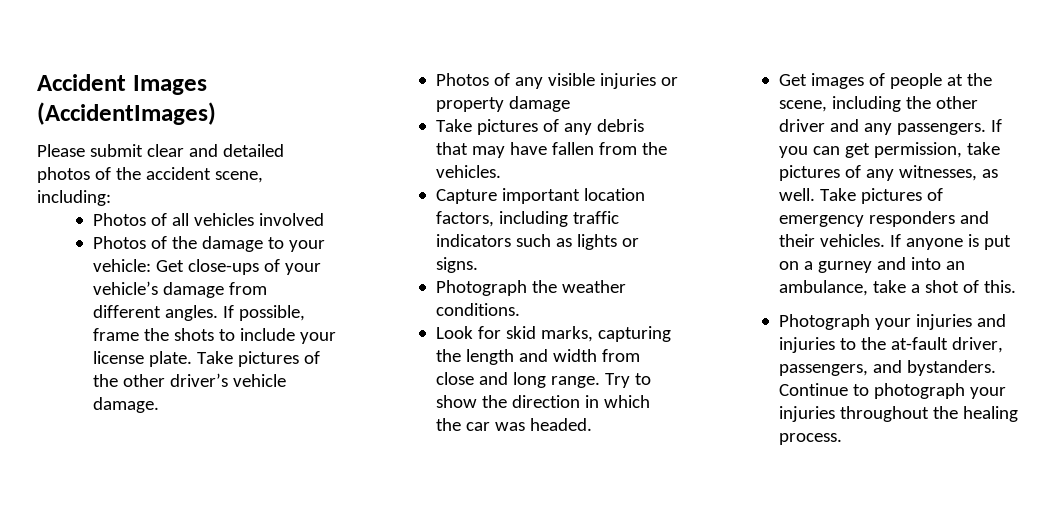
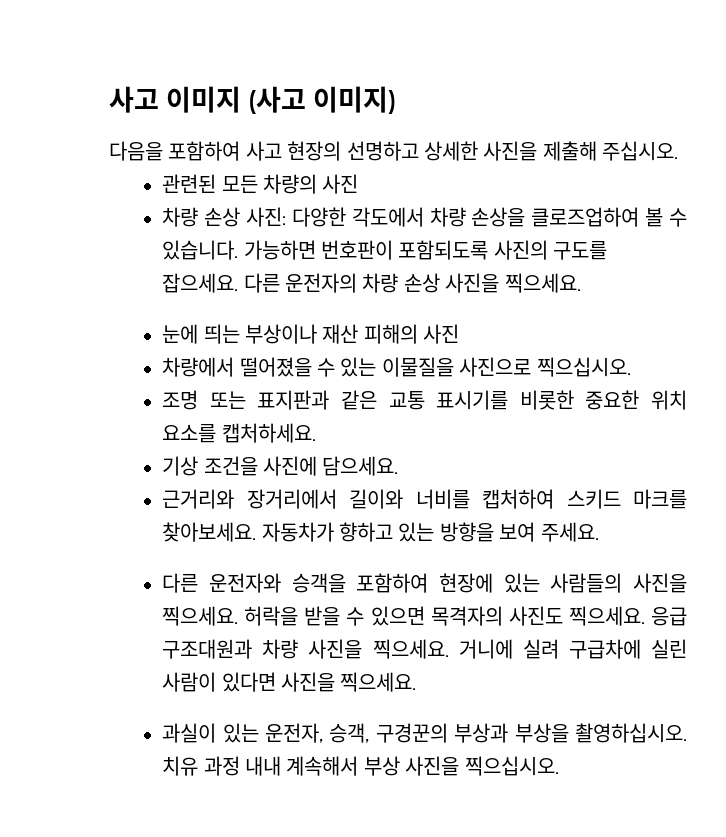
[37,74,207,95] [37,102,216,125] [37,144,284,157] [37,167,263,183] [37,190,111,206] [93,213,325,226] [93,236,326,252] [93,259,322,275] [93,281,268,298] [93,305,306,321] [93,328,337,344] [93,351,321,367] [93,373,287,387] [93,397,160,413] [436,73,679,89] [436,96,571,112] [436,119,645,135] [436,142,668,158] [436,165,502,178] [436,188,646,204] [436,211,620,227] [436,234,640,250] [436,257,479,273] [436,280,627,296] [436,303,521,316] [436,326,672,342] [436,349,641,365] [436,372,652,388] [436,395,651,408] [436,418,593,431] [779,73,993,89] [779,96,979,112] [779,119,1003,135] [779,142,1001,158] [779,165,999,181] [779,188,944,204] [779,211,990,227] [779,234,1012,250] [779,257,966,273] [779,280,1017,296] [779,314,1007,330] [779,337,1004,353] [779,360,997,376] [779,383,1007,399] [779,406,1019,422] [779,433,843,445] Accident Images (AccidentImages) // Please submit clear and detailed photos of the accident scene, including: // Photos of all vehicles involved // Photos of the damage to your vehicle: Get close-ups of your vehicle’s damage from different angles. If possible, frame the shots to include your license plate. Take pictures of the other driver’s vehicle damage. // Photos of any visible injuries or property damage // Take pictures of any debris that may have fallen from the vehicles. // Capture important location factors, including traffic indicators such as lights or signs. // Photograph the weather conditions. // Look for skid marks, capturing the length and width from close and long range. Try to show the direction in which the car was headed. // Get images of people at the scene, including the other driver and any passengers. If you can get permission, take pictures of any witnesses, as well. Take pictures of emergency responders and their vehicles. If anyone is put on a gurney and into an ambulance, take a shot of this. // Photograph your injuries and injuries to the at-fault driver, passengers, and bystanders. Continue to photograph your injuries throughout the healing process. -> [109,86,395,114] [109,141,679,161] [162,174,359,194] [162,207,687,227] [162,240,608,260] [162,273,581,293] [162,324,460,344] [162,357,631,377] [162,390,688,410] [162,423,316,443] [162,456,399,476] [162,489,687,509] [162,522,599,542] [162,573,687,593] [162,606,687,626] [162,639,687,659] [162,672,417,692] [162,723,688,743] [162,756,559,776] 사고 이미지 (사고 이미지) // 다음을 포함하여 사고 현장의 선명하고 상세한 사진을 제출해 주십시오. // 관련된 모든 차량의 사진 // 차량 손상 사진: 다양한 각도에서 차량 손상을 클로즈업하여 볼 수 있습니다. 가능하면 번호판이 포함되도록 사진의 구도를 잡으세요. 다른 운전자의 차량 손상 사진을 찍으세요. // 눈에 띄는 부상이나 재산 피해의 사진 // 차량에서 떨어졌을 수 있는 이물질을 사진으로 찍으십시오. // 조명 또는 표지판과 같은 교통 표시기를 비롯한 중요한 위치 요소를 캡처하세요. // 기상 조건을 사진에 담으세요. // 근거리와 장거리에서 길이와 너비를 캡처하여 스키드 마크를 찾아보세요. 자동차가 향하고 있는 방향을 보여 주세요. // 다른 운전자와 승객을 포함하여 현장에 있는 사람들의 사진을 찍으세요. 허락을 받을 수 있으면 목격자의 사진도 찍으세요. 응급 구조대원과 차량 사진을 찍으세요. 거니에 실려 구급차에 실린 사람이 있다면 사진을 찍으세요. // 과실이 있는 운전자, 승객, 구경꾼의 부상과 부상을 촬영하십시오. 치유 과정 내내 계속해서 부상 사진을 찍으십시오.

